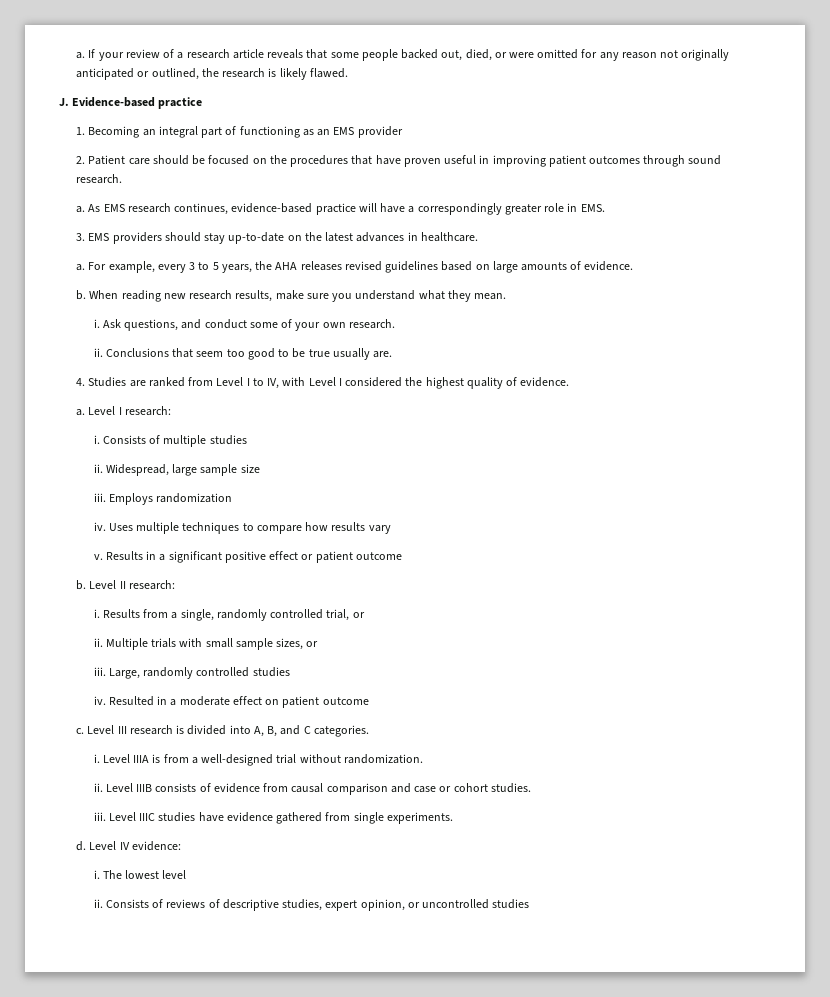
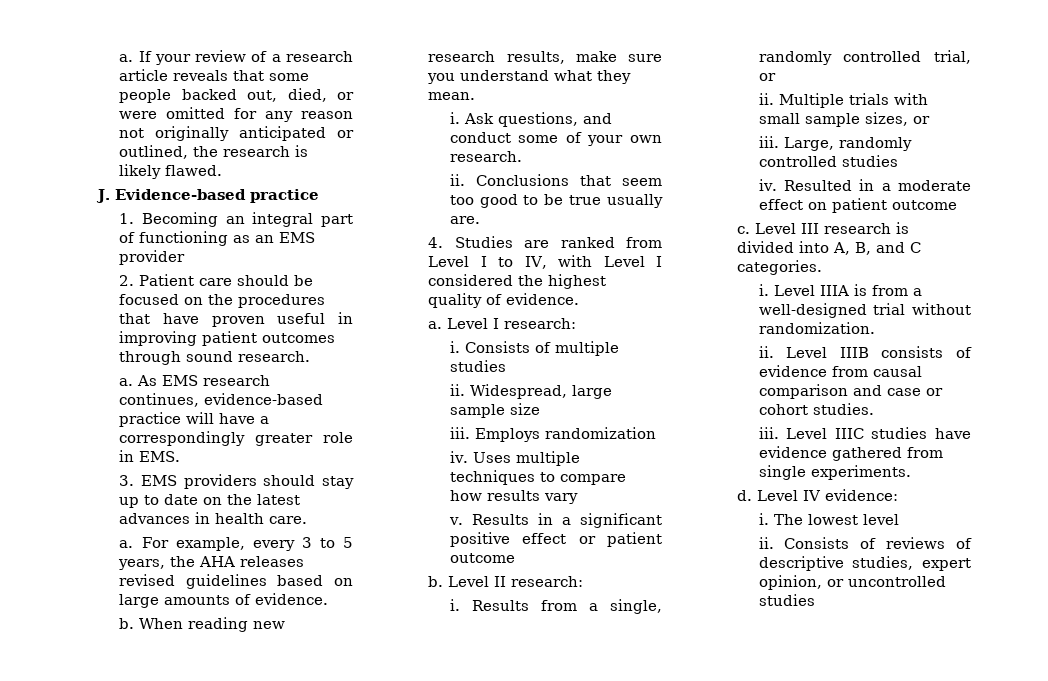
[228,232,285,244] up-to-date -> [119,494,199,508] up to date
[420,232,478,242] healthcare. -> [215,513,308,524] health care.

